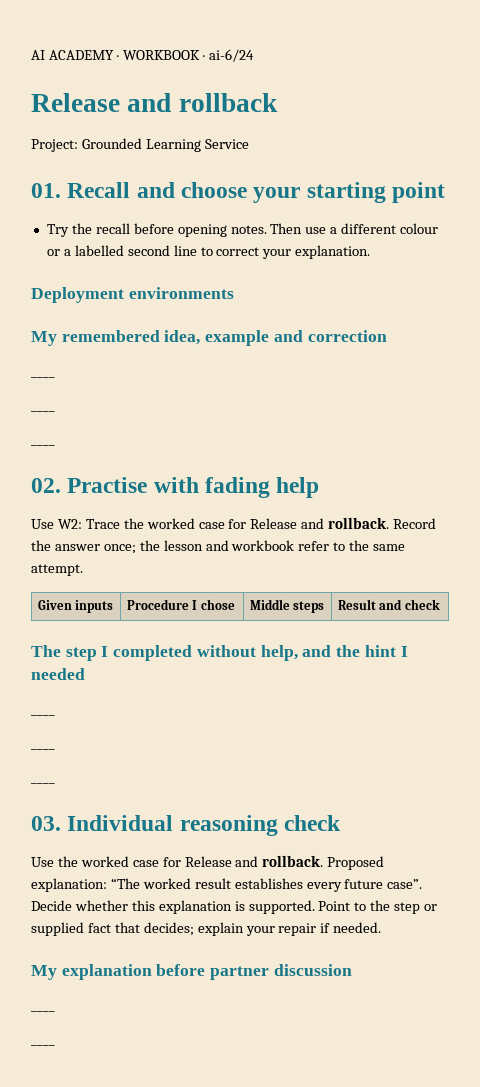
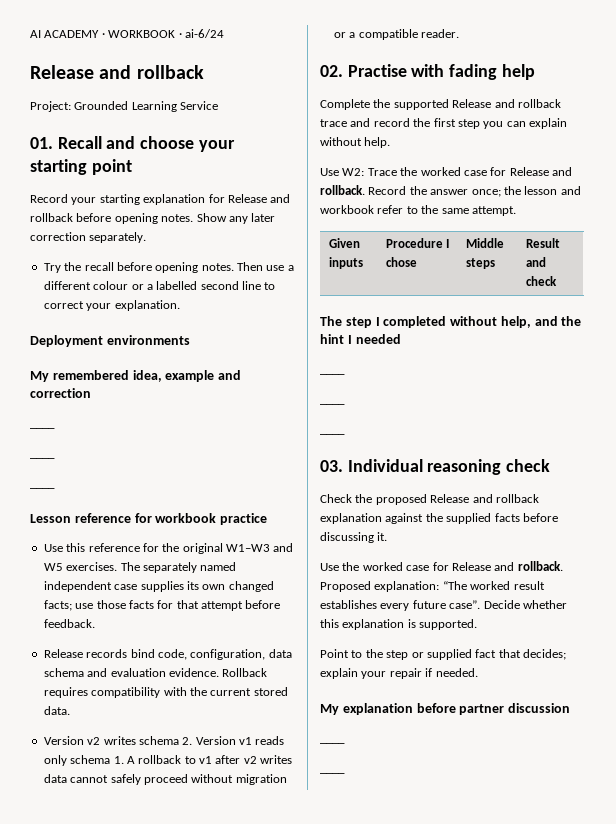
(446, 192) none -> [30,194,291,205] [30,213,276,224] [30,232,147,243] // Record your starting explanation for Release and rollback before opening notes. Show any later correction separately.
(55, 445) none -> [30,513,268,525] [43,543,294,554] [43,562,237,573] [43,581,274,592] [43,600,281,611] [43,619,95,628] [43,649,292,660] [43,668,268,677] [43,687,288,698] [43,706,70,715] [43,736,285,745] [43,755,293,766] [43,774,287,785] [333,29,459,40] // Lesson reference for workbook practice // Use this reference for the original W1–W3 and W5 exercises. The separately named independent case supplies its own changed facts; use those facts for that attempt before feedback. // Release records bind code, configuration, data schema and evaluation evidence. Rollback requires compatibility with the current stored data. // Version v2 writes schema 2. Version v1 reads only schema 1. A rollback to v1 after v2 writes data cannot safely proceed without migration or a compatible reader.
(320, 487) none -> [320,99,561,110] [320,118,567,129] [320,137,391,148] // Complete the supported Release and rollback trace and record the first step you can explain without help.
(342, 823) none -> [320,494,539,505] [320,513,558,524] [320,532,388,543] // Check the proposed Release and rollback explanation against the supplied facts before discussing it.
(315, 907) none -> (478, 624) //

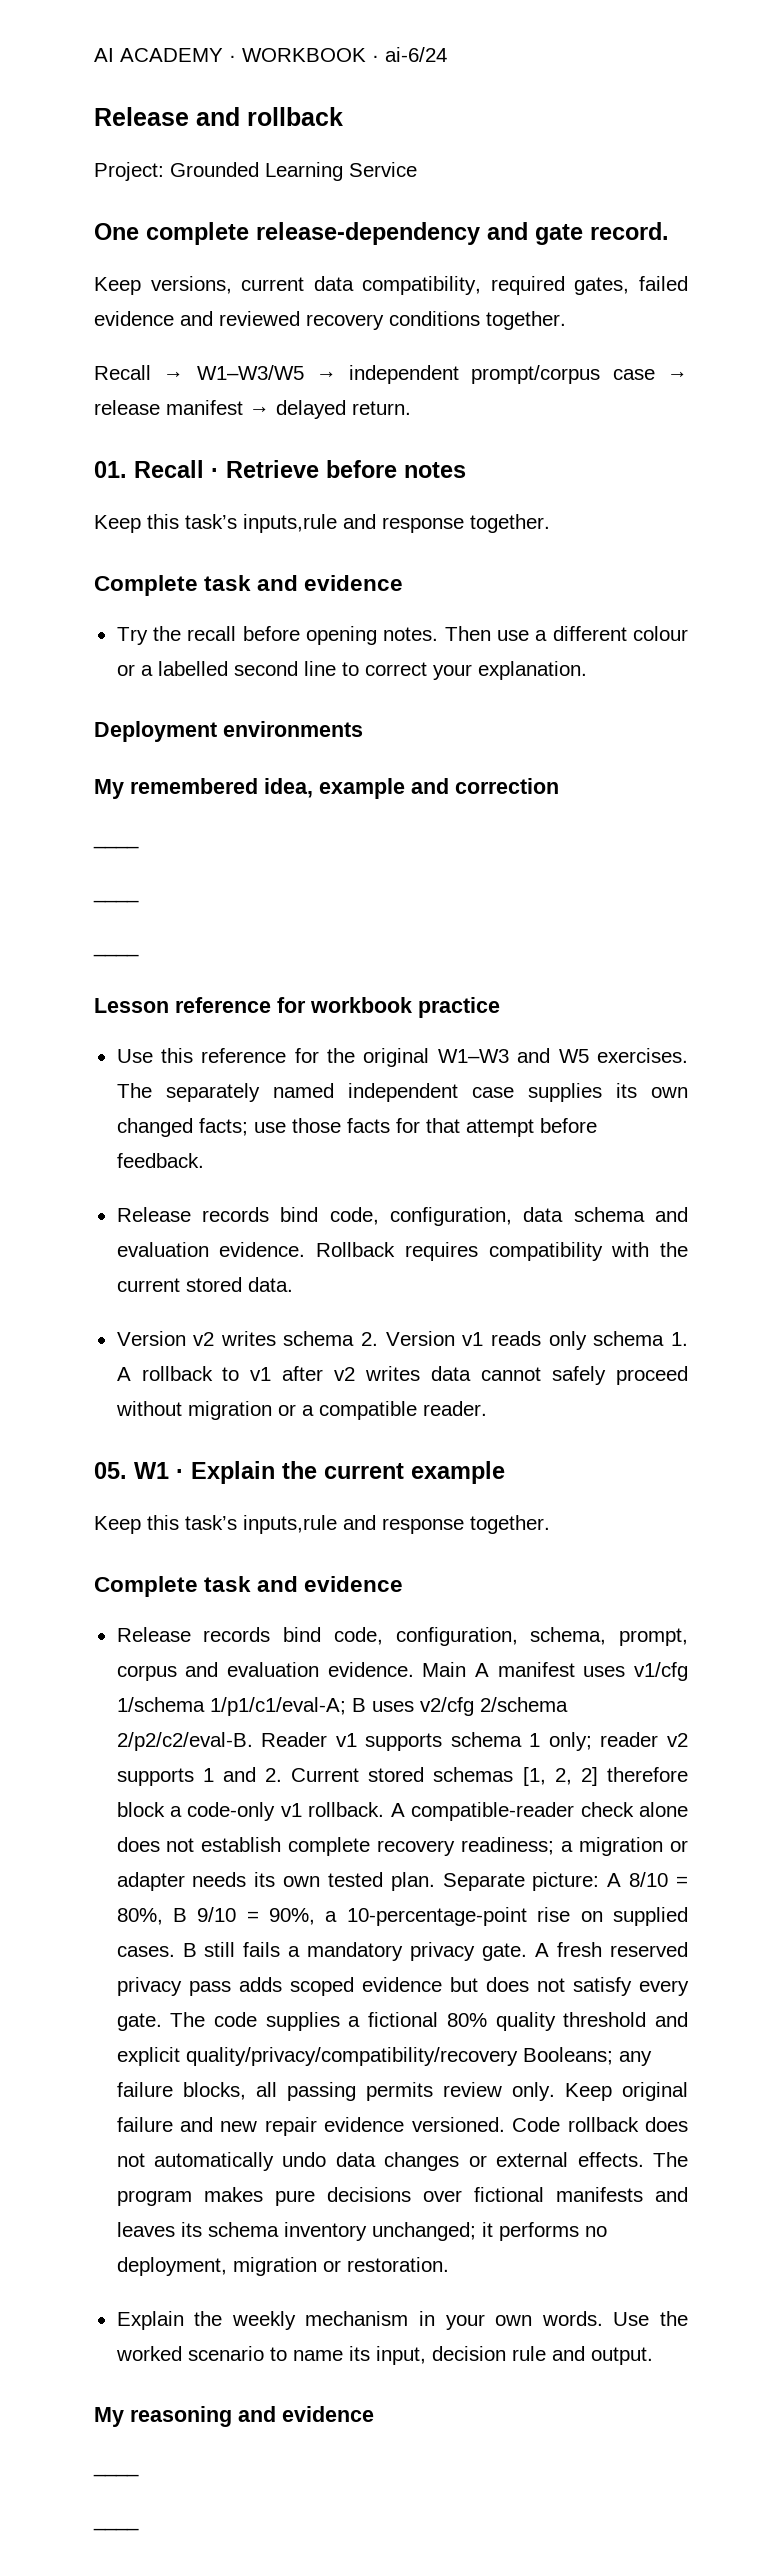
[30,136,235,152] [30,159,132,175] [30,194,291,205] [30,213,276,224] [30,232,147,243] 01. Recall and choose your starting point // Record your starting explanation for Release and rollback before opening notes. Show any later correction separately. -> [94,222,669,245] [94,276,688,295] [94,311,566,330] [94,365,688,384] [94,400,411,419] [94,460,466,478] [94,514,550,533] [94,575,404,596] One complete release-dependency and gate record. // Keep versions, current data compatibility, required gates, failed evidence and reviewed recovery conditions together. // Recall → W1–W3/W5 → independent prompt/corpus case → release manifest → delayed return. // 01. Recall · Retrieve before notes // Keep this task’s inputs,rule and response together. // Complete task and evidence
[320,64,535,80] [320,99,561,110] [320,118,567,129] [320,137,391,148] [320,167,572,176] [320,185,581,197] [320,205,516,216] [328,238,360,248] [328,257,363,269] [385,238,450,248] [385,257,417,267] [465,238,504,248] [465,258,495,269] [525,238,560,248] [525,257,546,267] [525,276,557,286] [320,316,582,328] [320,334,401,344] [320,373,345,375] [320,403,345,405] [320,433,345,435] [320,459,551,475] [320,494,539,505] [320,513,558,524] [320,532,388,543] [320,561,563,571] [320,581,545,592] [320,600,567,611] [320,619,478,630] [320,649,566,660] [320,668,478,679] [320,703,571,715] 02. Practise with fading help // Complete the supported Release and rollback trace and record the first step you can explain without help. // Use W2: Trace the worked case for Release and rollback. Record the answer once; the lesson and workbook refer to the same attempt. // Given inputs | Procedure I chose | Middle steps | Result and check // The step I completed without help, and the hint I needed // ____ // ____ // ____ // 03. Individual reasoning check // Check the proposed Release and rollback explanation against the supplied facts before discussing it. // Use the worked case for Release and rollback. Proposed explanation: “The worked result establishes every future case”. Decide whether this explanation is supported. // Point to the step or supplied fact that decides; explain your repair if needed. // My explanation before partner discussion -> [94,1461,505,1484] [94,1515,550,1534] [94,1576,404,1597] [116,1627,689,1646] [116,1662,688,1681] [116,1697,568,1716] [116,1732,688,1751] [116,1767,688,1786] [116,1802,688,1821] [116,1837,688,1856] [116,1872,689,1891] [116,1907,688,1926] [116,1942,688,1961] [116,1977,689,1996] [116,2012,689,2031] [116,2047,652,2066] [116,2082,688,2101] [116,2117,688,2136] [116,2152,688,2171] [116,2187,688,2206] [116,2222,607,2241] [116,2257,449,2276] [116,2311,689,2330] [115,2346,653,2365] [94,2406,374,2427] 05. W1 · Explain the current example // Keep this task’s inputs,rule and response together. // Complete task and evidence // Release records bind code, configuration, schema, prompt, corpus and evaluation evidence. Main A manifest uses v1/cfg 1/schema 1/p1/c1/eval-A; B uses v2/cfg 2/schema 2/p2/c2/eval-B. Reader v1 supports schema 1 only; reader v2 supports 1 and 2. Current stored schemas [1, 2, 2] therefore block a code-only v1 rollback. A compatible-reader check alone does not establish complete recovery readiness; a migration or adapter needs its own tested plan. Separate picture: A 8/10 = 80%, B 9/10 = 90%, a 10-percentage-point rise on supplied cases. B still fails a mandatory privacy gate. A fresh reserved privacy pass adds scoped evidence but does not satisfy every gate. The code supplies a fictional 80% quality threshold and explicit quality/privacy/compatibility/recovery Booleans; any failure blocks, all passing permits review only. Keep original failure and new repair evidence versioned. Code rollback does not automatically undo data changes or external effects. The program makes pure decisions over fictional manifests and leaves its schema inventory unchanged; it performs no deployment, migration or restoration. // Explain the weekly mechanism in your own words. Use the worked scenario to name its input, decision rule and output. // My reasoning and evidence

